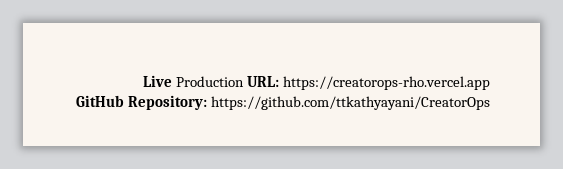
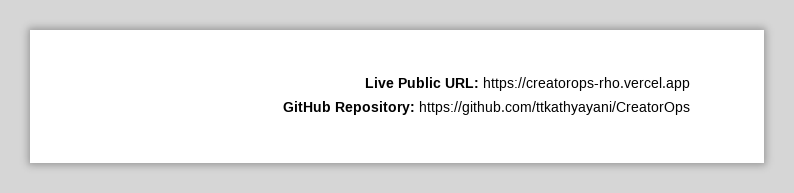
[176,76,245,87] Production -> [398,77,441,88] Public

